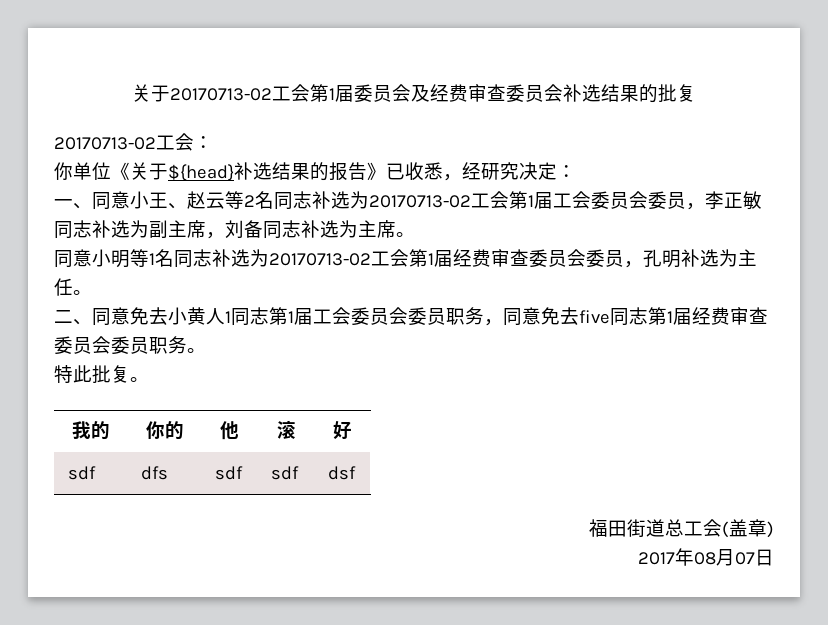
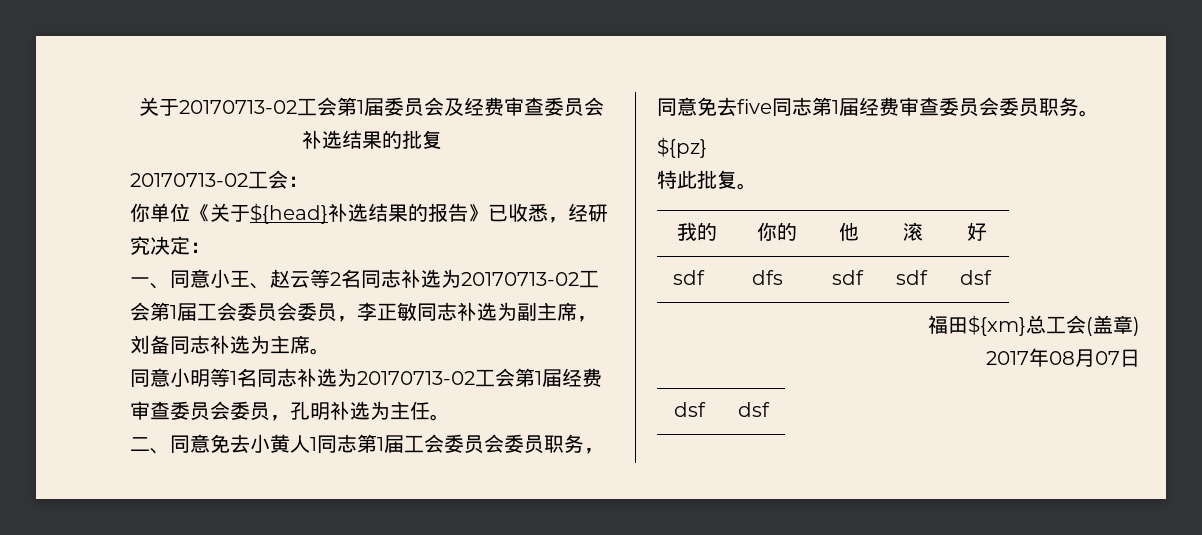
(206, 350) none -> [657,137,707,158] // ${pz}
[627,519,665,537] 街道 -> [968,315,1026,336] ${xm}
(774, 557) none -> [674,402,707,417] [738,402,771,417] // dsf | dsf

